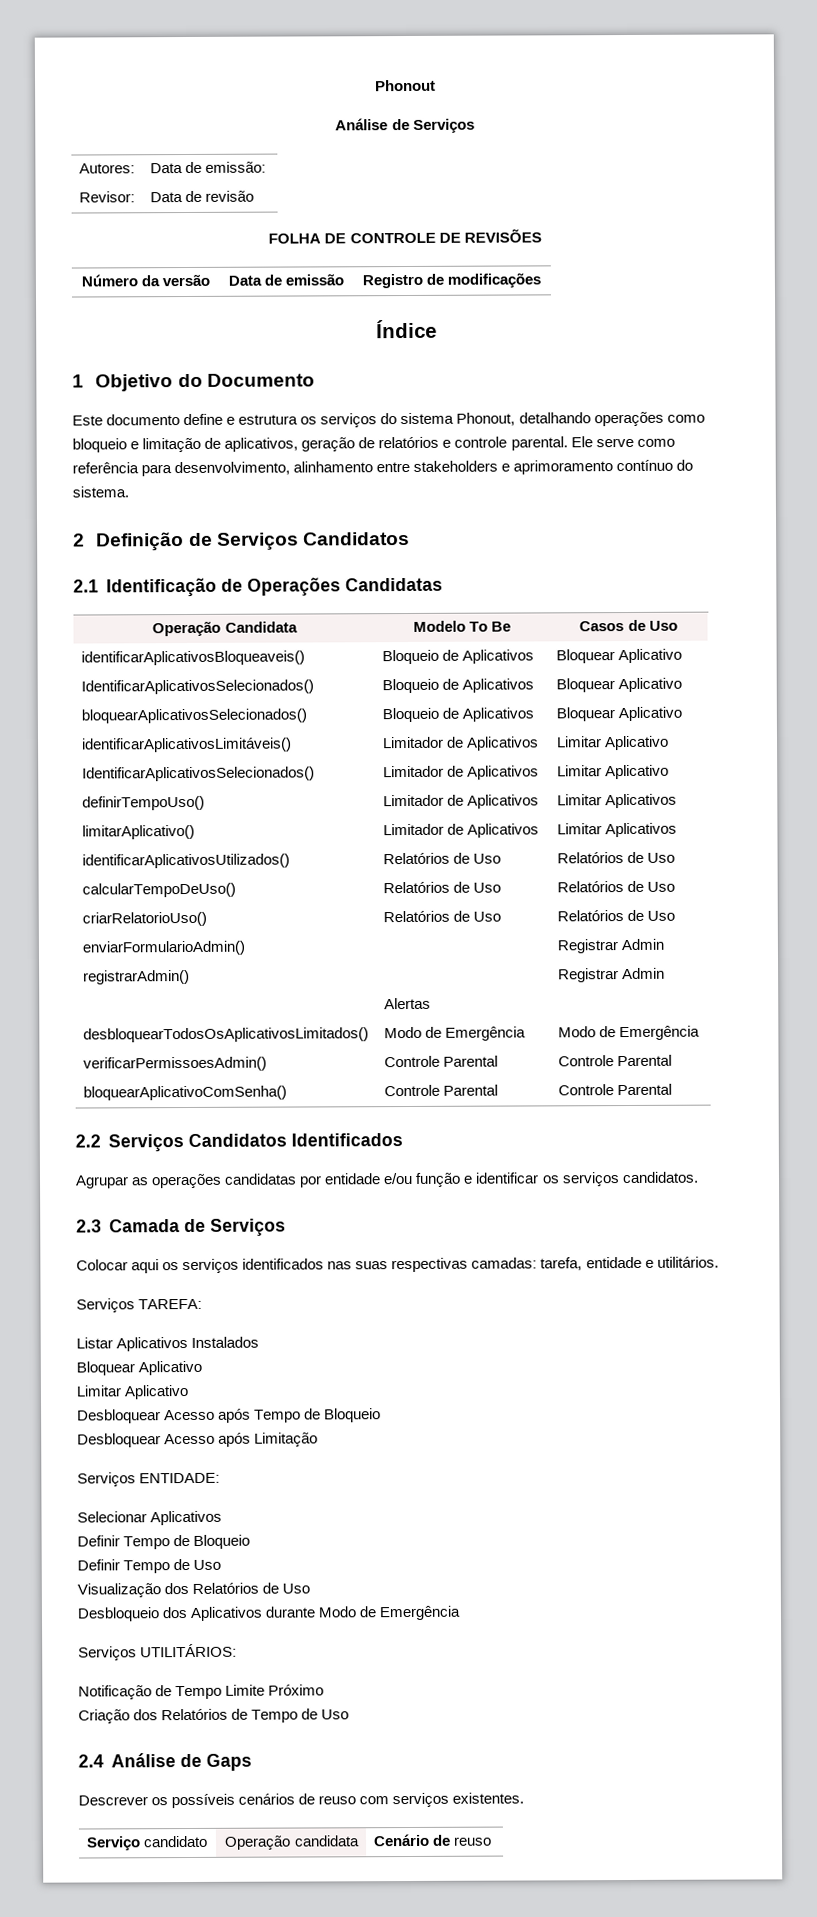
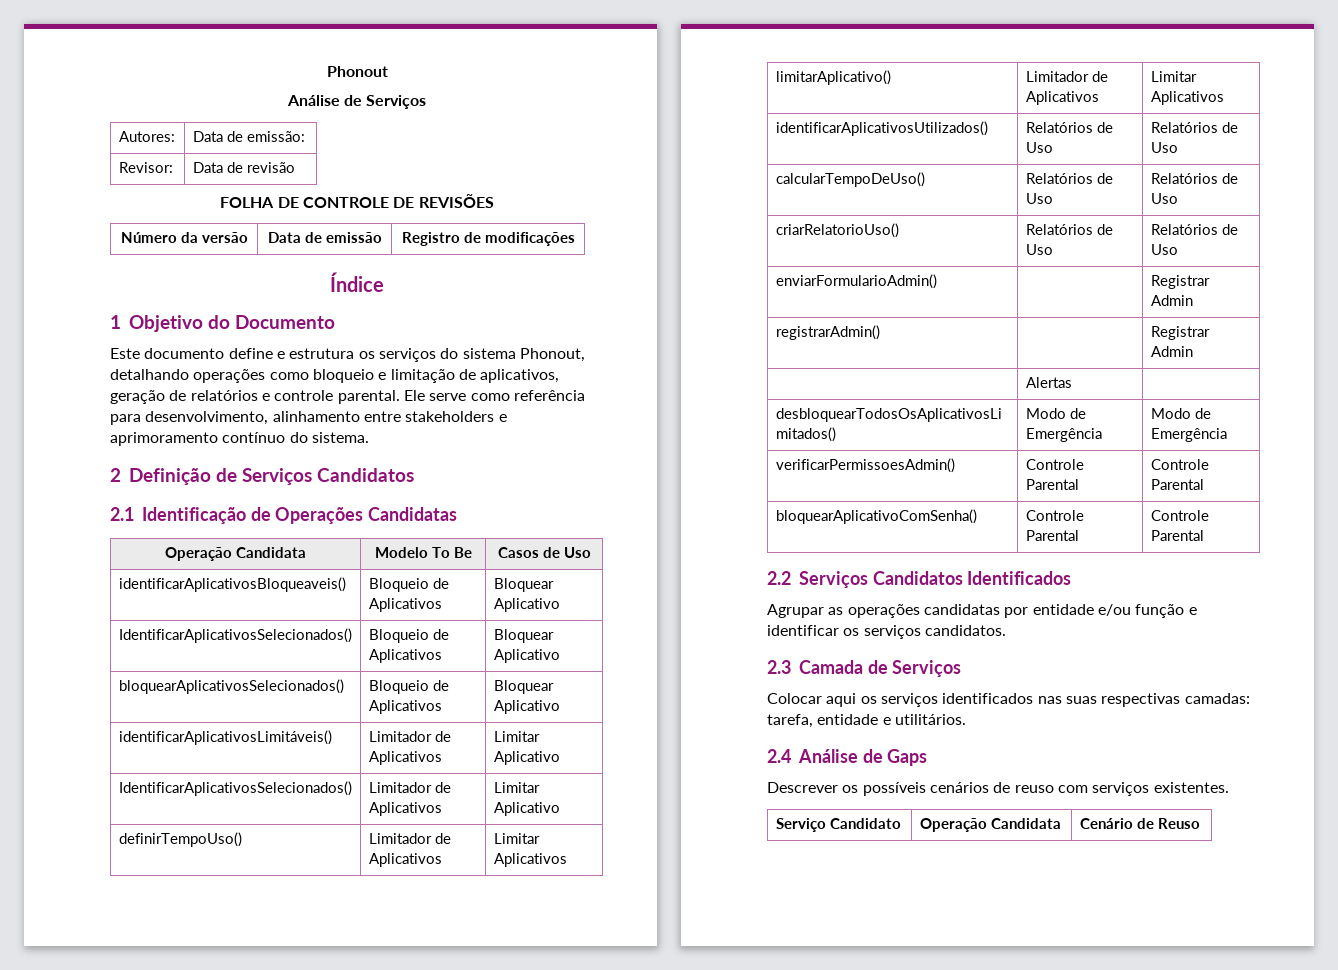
[76,1298,203,1313] [76,1336,260,1352] [76,1360,203,1376] [76,1385,189,1400] [77,1408,382,1424] [77,1432,319,1448] [77,1472,221,1487] [77,1510,223,1526] [77,1534,251,1550] [77,1558,222,1574] [77,1582,311,1598] [77,1605,462,1622] [78,1643,238,1661] [78,1684,325,1700] [78,1708,350,1724] // Serviços TAREFA: // Listar Aplicativos Instalados // Bloquear Aplicativo // Limitar Aplicativo // Desbloquear Acesso após Tempo de Bloqueio // Desbloquear Acesso após Limitação // Serviços ENTIDADE: // Selecionar Aplicativos // Definir Tempo de Bloqueio // Definir Tempo de Uso // Visualização dos Relatórios de Uso // Desbloqueio dos Aplicativos durante Modo de Emergência // Serviços UTILITÁRIOS: // Notificação de Tempo Limite Próximo // Criação dos Relatórios de Tempo de Uso -> (966, 719) none
[142,1835,208,1848] [224,1835,360,1850] candidato | Operação candidata -> [829,818,901,829] [919,818,1061,832] Candidato | Operação Candidata
[452,1836,492,1846] reuso -> [1157,818,1200,829] Reuso

